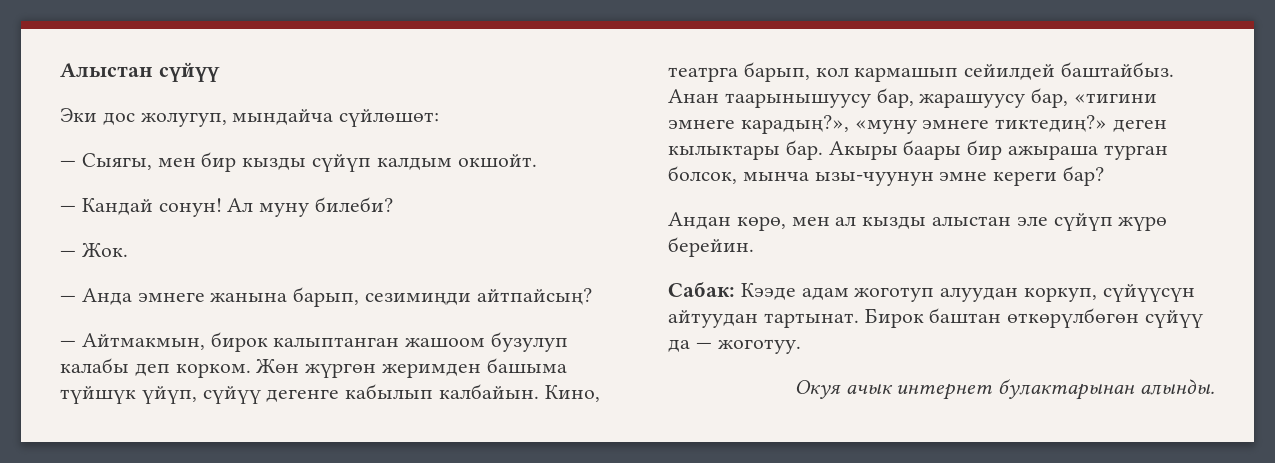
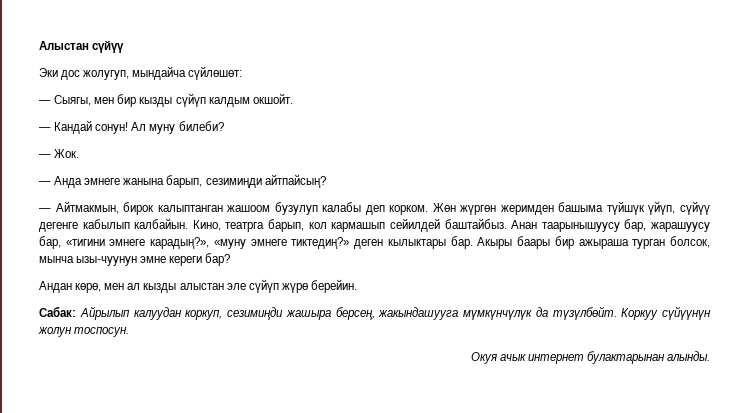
[740,283,1195,302] [668,308,1205,328] [668,339,801,354] Кээде адам жоготуп алуудан коркуп, сүйүүсүн айтуудан тартынат. Бирок баштан өткөрүлбөгөн сүйүү да — жоготуу. -> [79,306,711,320] [38,327,130,337] Айрылып калуудан коркуп, сезимиңди жашыра берсең, жакындашууга мүмкүнчүлүк да түзүлбөйт. Коркуу сүйүүнүн жолун тоспосун.

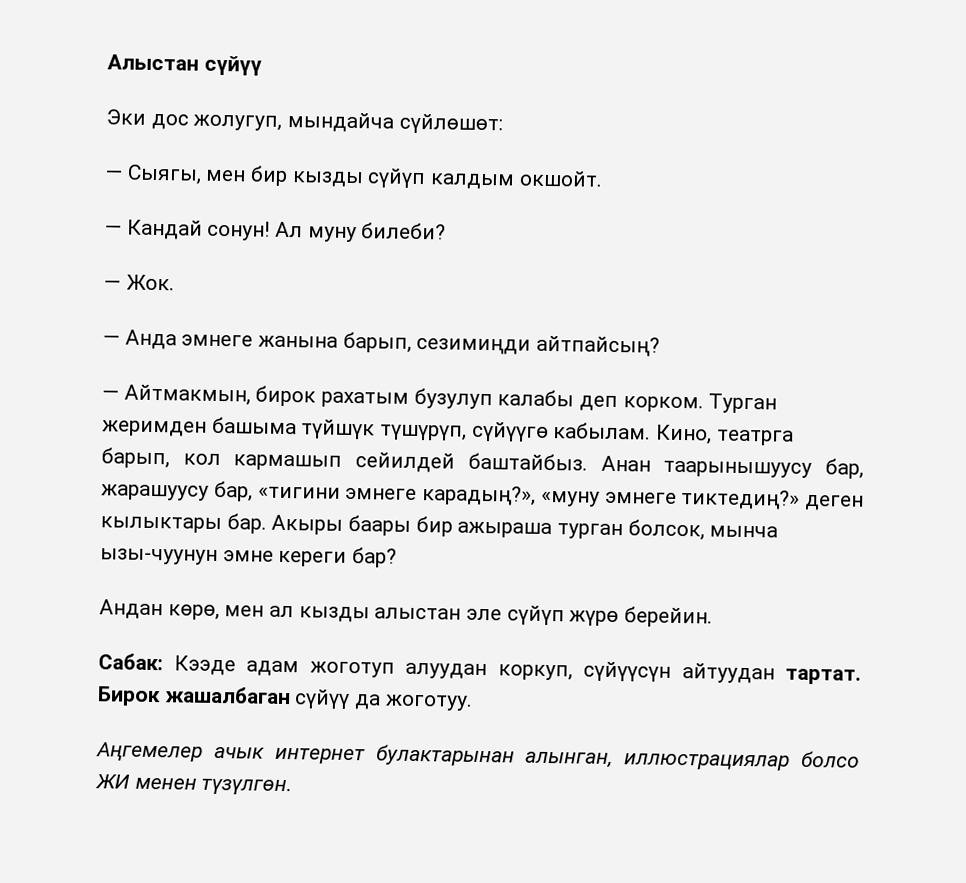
[157,205,271,212] калыптанган жашоом -> [321,391,410,408] рахатым
[432,203,497,215] Жөн жүргөн -> [708,393,778,414] Турган
[648,201,710,215] [39,218,189,232] үйүп, сүйүү дегенге кабылып калбайын. -> [380,421,652,442] түшүрүп, сүйүүгө кабылам.
[79,306,711,320] [38,327,130,337] [470,351,710,364] Айрылып калуудан коркуп, сезимиңди жашыра берсең, жакындашууга мүмкүнчүлүк да түзүлбөйт. Коркуу сүйүүнүн жолун тоспосун. // Окуя ачык интернет булактарынан алынды. -> [173,655,861,685] [97,686,473,711] [96,742,860,771] [95,774,293,796] Кээде адам жоготуп алуудан коркуп, сүйүүсүн айтуудан тартат. Бирок жашалбаган сүйүү да жоготуу. // Аңгемелер ачык интернет булактарынан алынган, иллюстрациялар болсо ЖИ менен түзүлгөн.

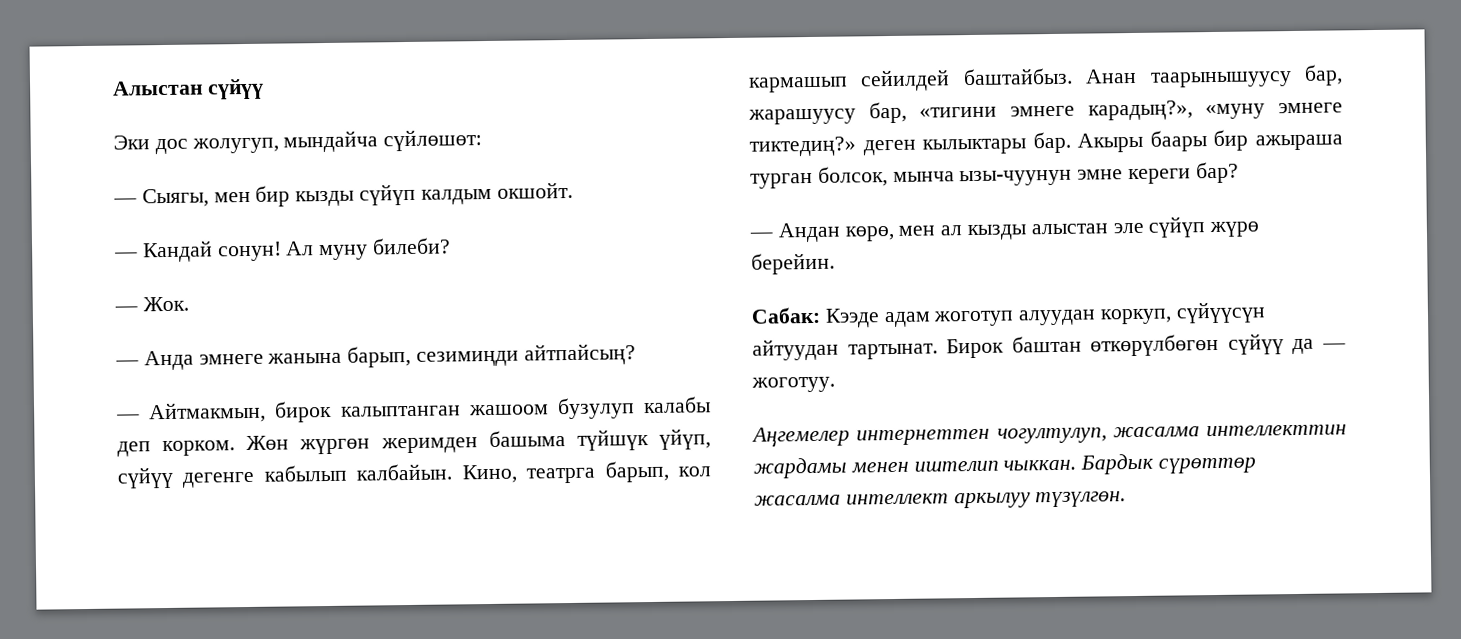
[321,391,410,408] рахатым -> [340,404,549,417] калыптанган жашоом
[708,393,778,414] Турган -> [246,435,371,455] Жөн жүргөн
[380,421,652,442] түшүрүп, сүйүүгө кабылам. -> [659,428,711,450] [117,463,453,489] үйүп, сүйүү дегенге кабылып калбайын.
(398, 557) none -> [749,232,773,238] —
[785,668,861,685] [97,686,291,707] тартат. Бирок жашалбаган -> [847,333,1220,360] тартынат. Бирок баштан өткөрүлбөгөн
(382, 702) none -> [1322,343,1346,349] —
[213,744,860,771] [95,774,197,790] ачык интернет булактарынан алынган, иллюстрациялар болсо ЖИ менен -> [856,424,1347,446] [753,453,1257,479] [754,492,1031,509] интернеттен чогултулуп, жасалма интеллекттин жардамы менен иштелип чыккан. Бардык сүрөттөр жасалма интеллект аркылуу

